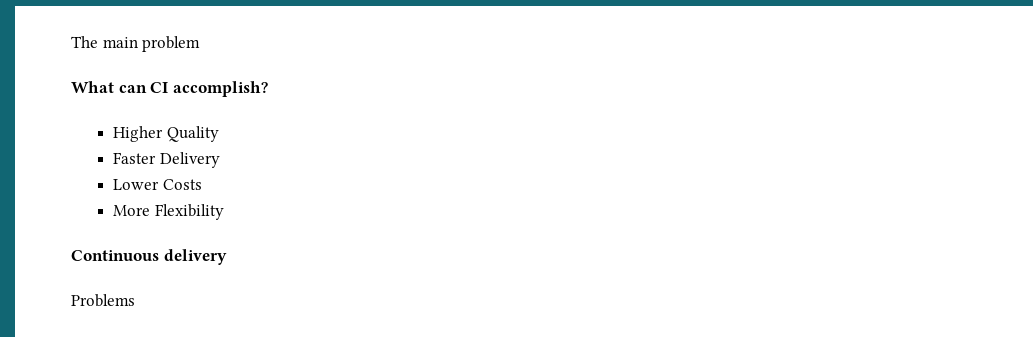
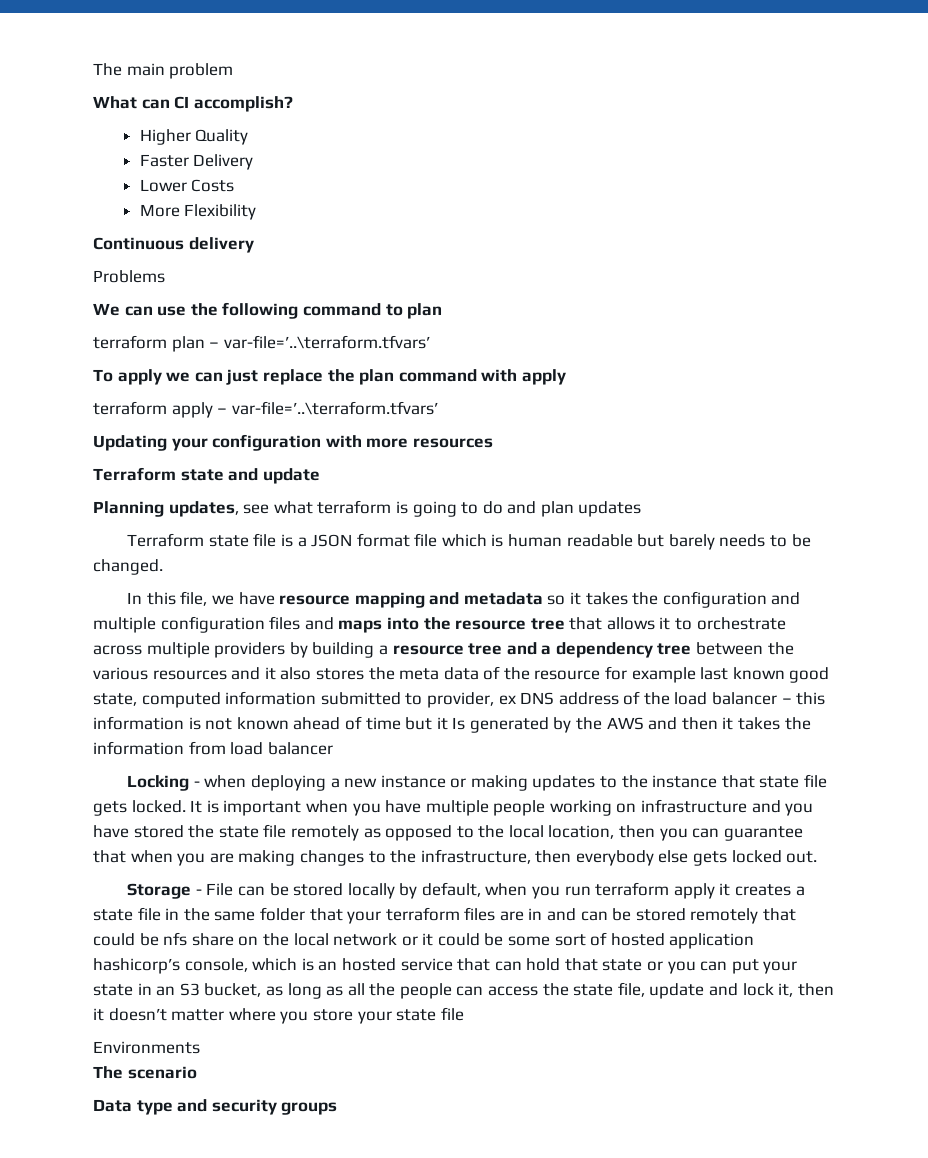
(135, 300) none -> [93,302,443,319] [93,335,430,352] [93,369,566,385] [93,401,438,418] [93,434,493,451] [93,467,320,484] [93,500,642,517] [127,533,811,550] [93,559,163,575] [127,591,801,608] [93,616,786,633] [93,642,794,658] [93,666,830,683] [93,691,826,708] [93,716,811,733] [93,741,333,755] [127,774,828,791] [93,799,814,816] [93,824,803,841] [93,849,818,866] [127,882,805,899] [93,907,797,924] [93,932,755,949] [93,958,798,974] [93,982,834,999] [93,1007,464,1024] [93,1041,200,1054] [93,1066,197,1079] [93,1099,338,1115] // We can use the following command to plan // terraform plan – var-file=’..\terraform.tfvars’ // To apply we can just replace the plan command with apply // terraform apply – var-file=’..\terraform.tfvars’ // Updating your configuration with more resources // Terraform state and update // Planning updates, see what terraform is going to do and plan updates // Terraform state file is a JSON format file which is human readable but barely needs to be changed. // In this file, we have resource mapping and metadata so it takes the configuration and multiple configuration files and maps into the resource tree that allows it to orchestrate across multiple providers by building a resource tree and a dependency tree between the various resources and it also stores the meta data of the resource for example last known good state, computed information submitted to provider, ex DNS address of the load balancer – this information is not known ahead of time but it Is generated by the AWS and then it takes the information from load balancer // Locking - when deploying a new instance or making updates to the instance that state file gets locked. It is important when you have multiple people working on infrastructure and you have stored the state file remotely as opposed to the local location, then you can guarantee that when you are making changes to the infrastructure, then everybody else gets locked out. // Storage - File can be stored locally by default, when you run terraform apply it creates a state file in the same folder that your terraform files are in and can be stored remotely that could be nfs share on the local network or it could be some sort of hosted application hashicorp’s console, which is an hosted service that can hold that state or you can put your state in an S3 bucket, as long as all the people can access the state file, update and lock it, then it doesn’t matter where you store your state file // Environments // The scenario // Data type and security groups

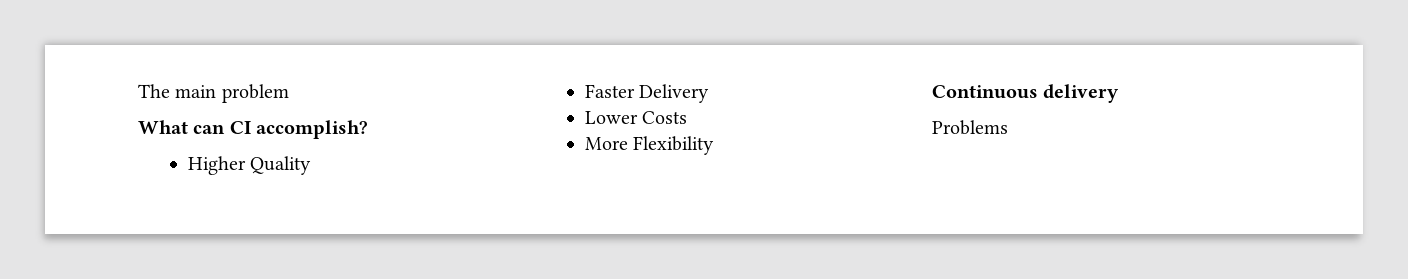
[93,302,443,319] [93,335,430,352] [93,369,566,385] [93,401,438,418] [93,434,493,451] [93,467,320,484] [93,500,642,517] [127,533,811,550] [93,559,163,575] [127,591,801,608] [93,616,786,633] [93,642,794,658] [93,666,830,683] [93,691,826,708] [93,716,811,733] [93,741,333,755] [127,774,828,791] [93,799,814,816] [93,824,803,841] [93,849,818,866] [127,882,805,899] [93,907,797,924] [93,932,755,949] [93,958,798,974] [93,982,834,999] [93,1007,464,1024] [93,1041,200,1054] [93,1066,197,1079] [93,1099,338,1115] // We can use the following command to plan // terraform plan – var-file=’..\terraform.tfvars’ // To apply we can just replace the plan command with apply // terraform apply – var-file=’..\terraform.tfvars’ // Updating your configuration with more resources // Terraform state and update // Planning updates, see what terraform is going to do and plan updates // Terraform state file is a JSON format file which is human readable but barely needs to be changed. // In this file, we have resource mapping and metadata so it takes the configuration and multiple configuration files and maps into the resource tree that allows it to orchestrate across multiple providers by building a resource tree and a dependency tree between the various resources and it also stores the meta data of the resource for example last known good state, computed information submitted to provider, ex DNS address of the load balancer – this information is not known ahead of time but it Is generated by the AWS and then it takes the information from load balancer // Locking - when deploying a new instance or making updates to the instance that state file gets locked. It is important when you have multiple people working on infrastructure and you have stored the state file remotely as opposed to the local location, then you can guarantee that when you are making changes to the infrastructure, then everybody else gets locked out. // Storage - File can be stored locally by default, when you run terraform apply it creates a state file in the same folder that your terraform files are in and can be stored remotely that could be nfs share on the local network or it could be some sort of hosted application hashicorp’s console, which is an hosted service that can hold that state or you can put your state in an S3 bucket, as long as all the people can access the state file, update and lock it, then it doesn’t matter where you store your state file // Environments // The scenario // Data type and security groups -> (1008, 127) none

